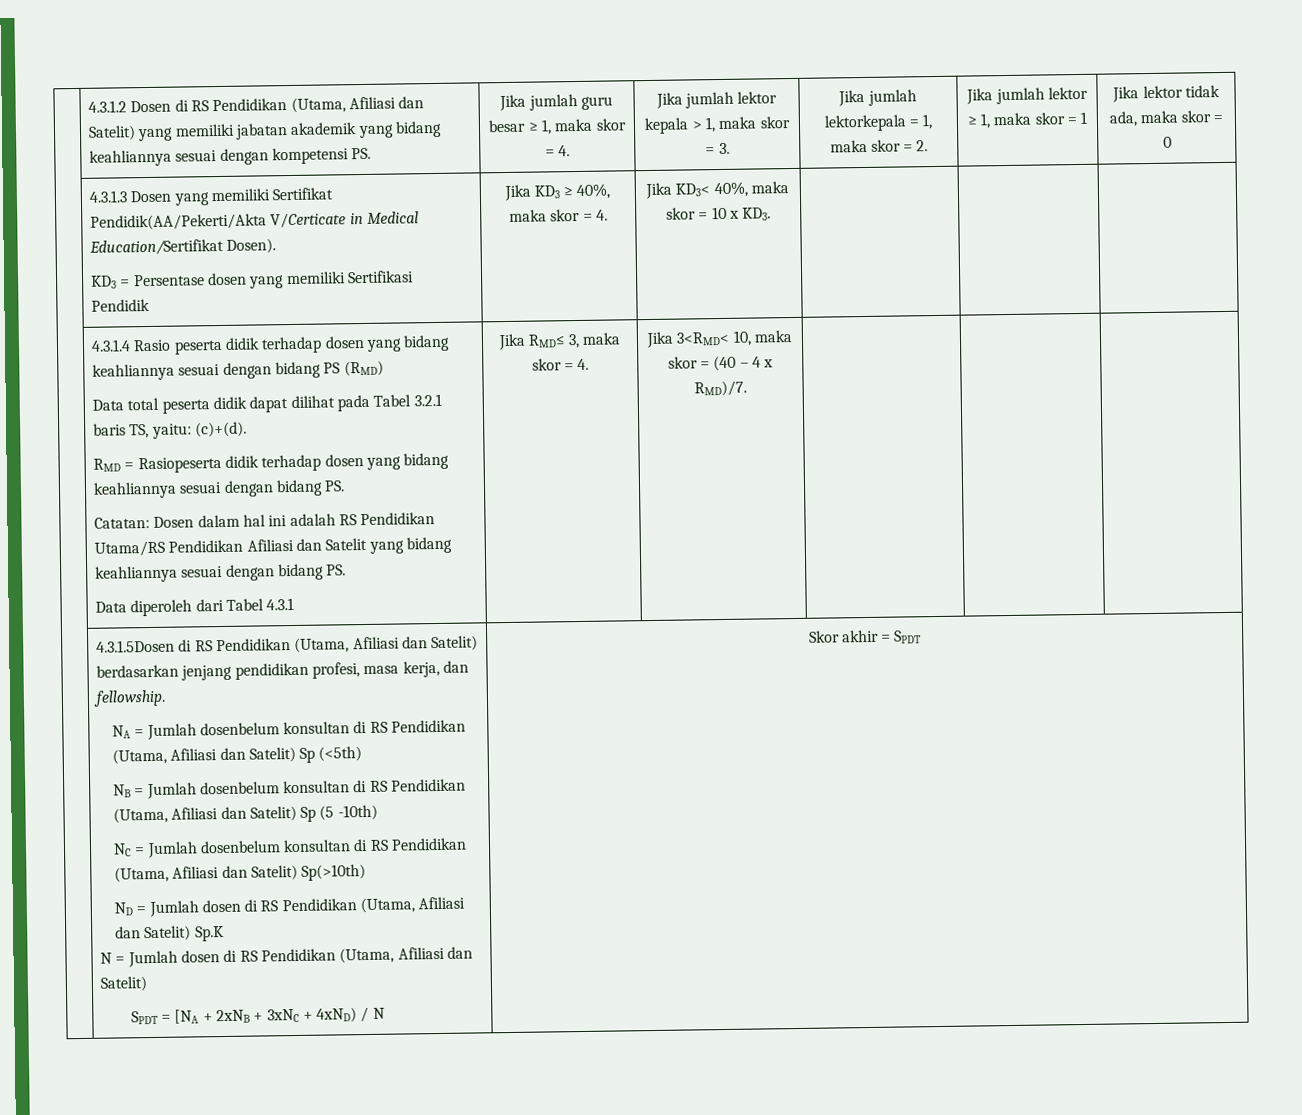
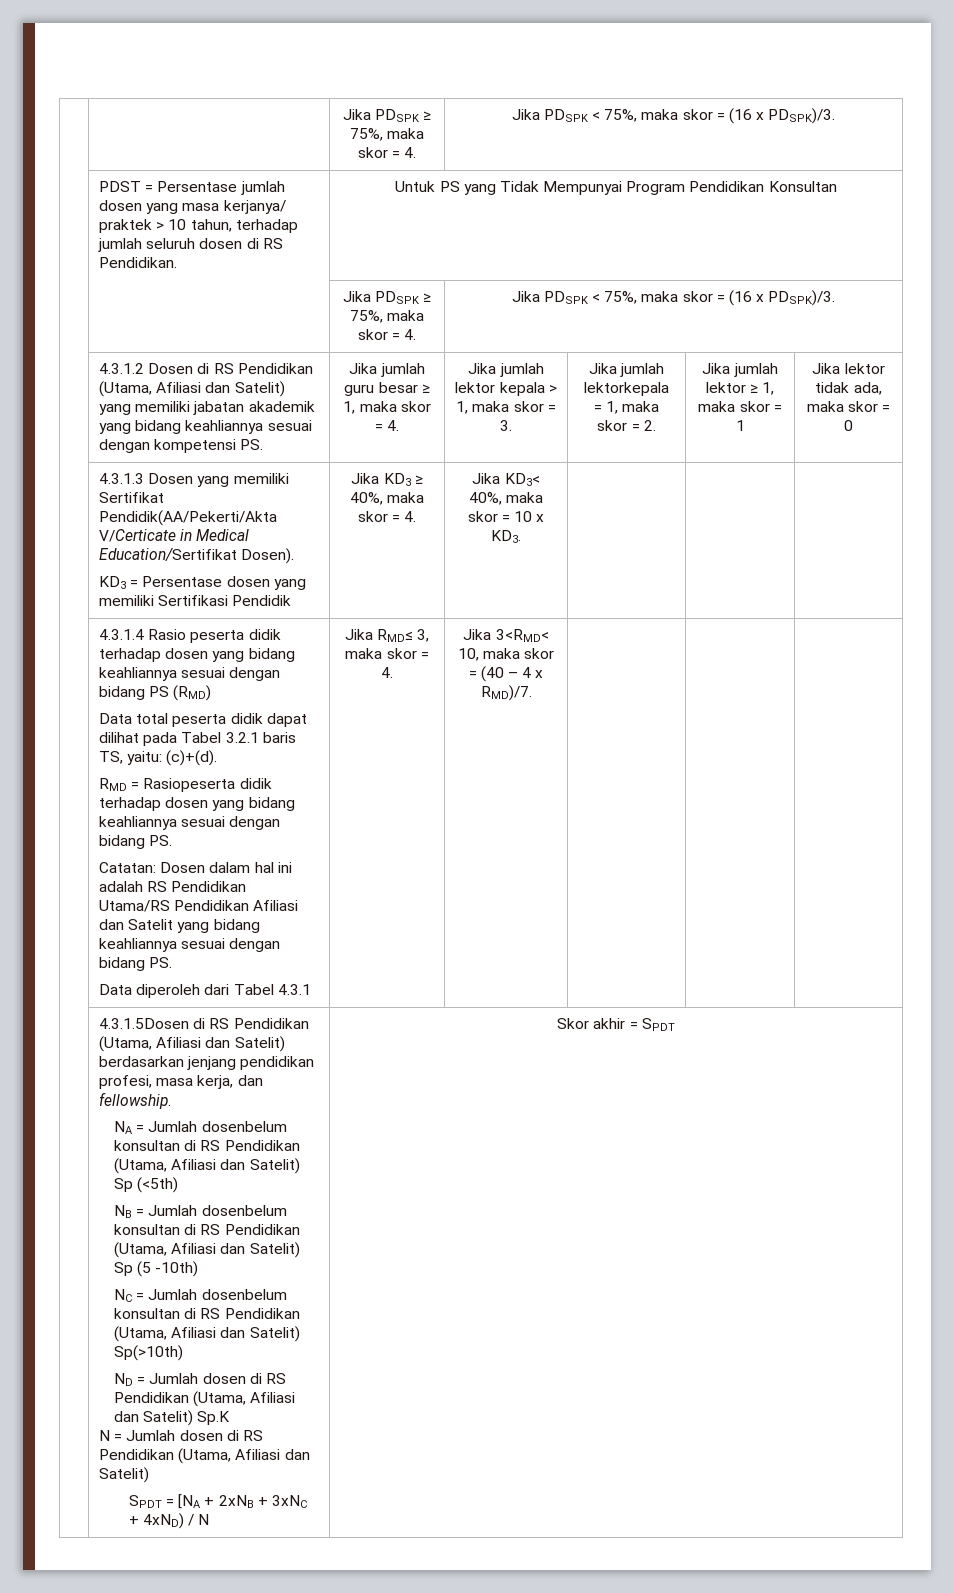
(88, 106) | -> [342,109,432,122] [349,128,425,141] [357,147,417,158] [511,108,836,124] [99,181,285,195] [99,200,286,214] [99,219,298,233] [98,238,283,252] [99,257,178,268] [395,181,837,195] [342,291,432,304] [349,310,425,323] [357,329,417,340] [511,290,836,306] | | Jika PDSPK ≥ 75%, maka skor = 4. | Jika PDSPK < 75%, maka skor = (16 x PDSPK)/3. // | PDST = Persentase jumlah dosen yang masa kerjanya/ praktek > 10 tahun, terhadap jumlah seluruh dosen di RS Pendidikan. | Untuk PS yang Tidak Mempunyai Program Pendidikan Konsultan // | | Jika PDSPK ≥ 75%, maka skor = 4. | Jika PDSPK < 75%, maka skor = (16 x PDSPK)/3. // |

